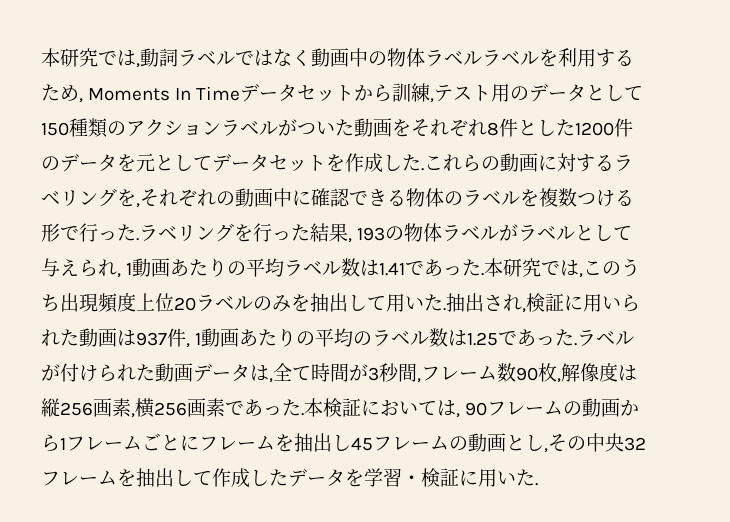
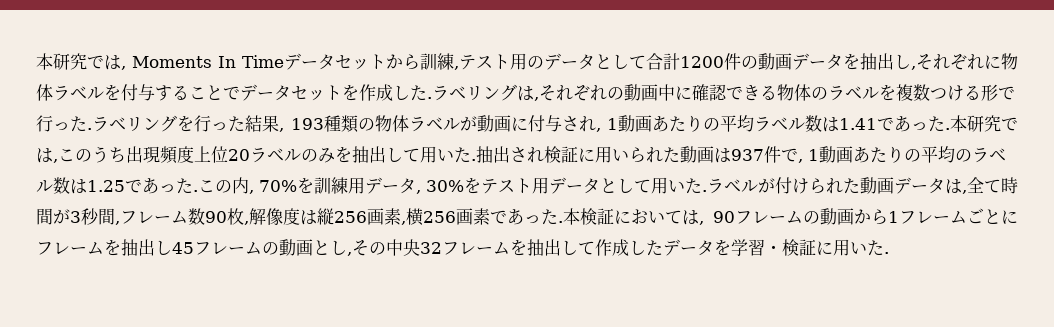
[41,48,634,68] [41,84,83,103] 本研究では,動詞ラベルではなく動画中の物体ラベルラベルを利用するため, -> [36,53,126,70] 本研究では,
[41,118,633,138] [41,153,212,172] 150種類のアクションラベルがついた動画をそれぞれ8件とした1200件のデータを元として -> [646,53,1018,70] [36,84,240,101] 合計1200件の動画データを抽出し,それぞれに物体ラベルを付与することで
[424,153,633,172] [41,188,136,207] これらの動画に対するラベリングを -> [432,84,534,101] ラベリングは
(386, 234) none -> [323,115,359,133] 種類
[518,224,633,241] [41,258,98,277] ラベルとして与えら -> [476,115,579,132] 動画に付与さ
[522,308,526,313] , -> (544, 155) none
(186, 337) none -> [781,148,798,162] で
(578, 344) none -> [198,177,707,194] この内, 70%を訓練用データ, 30%をテスト用データとして用いた.

